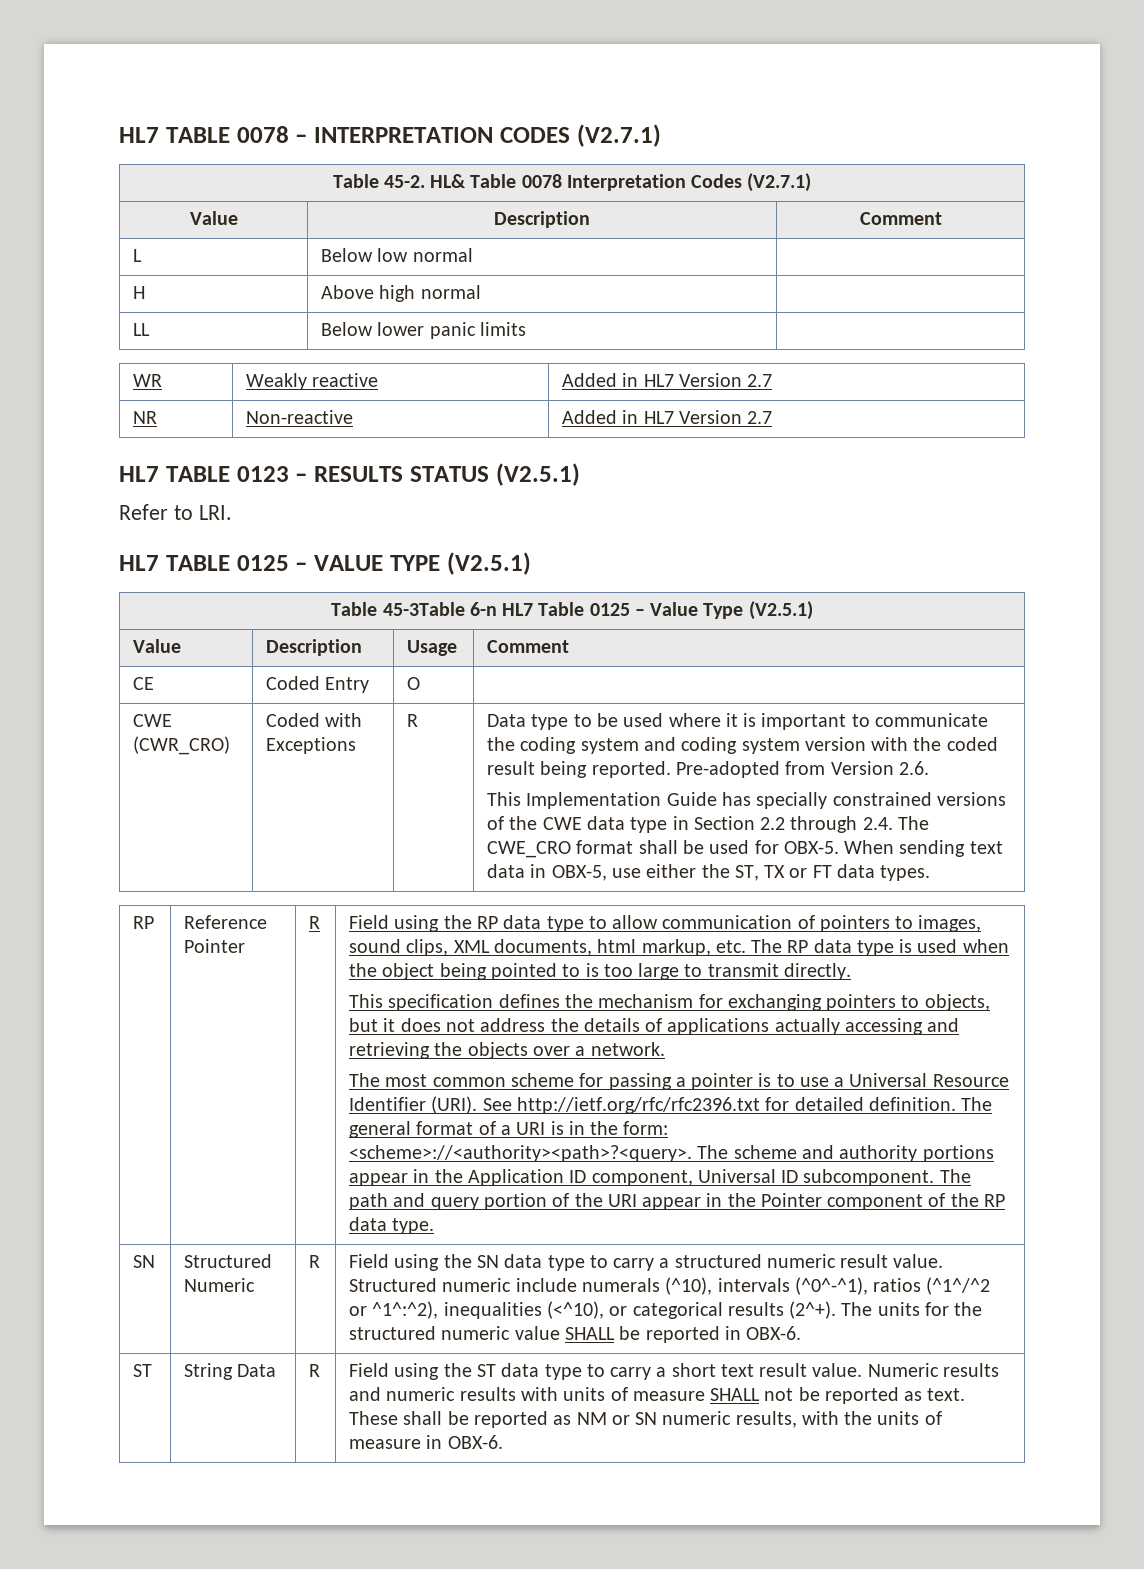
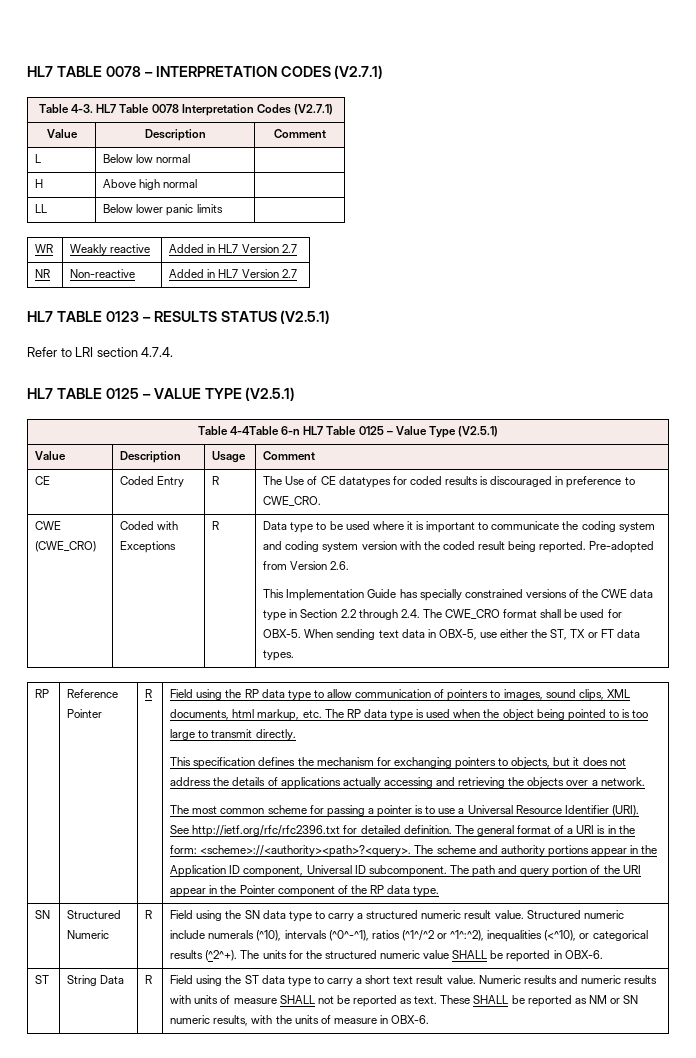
[383,174,467,188] 45-2. HL& -> [71,104,117,113] 4-3. HL7
[198,505,232,520] LRI. -> [75,347,174,357] LRI section 4.7.4.
[382,602,465,616] 45-3Table -> [230,426,280,435] 4-4Table
[407,677,421,690] [133,714,173,727] [133,736,231,755] O | // CWE (CWR_CRO) -> [212,476,220,485] [263,476,635,488] [263,496,322,506] [35,521,62,530] [35,541,97,552] R | The Use of CE datatypes for coded results is discouraged in preference to CWE_CRO. // CWE (CWE_CRO)
[789,1301,837,1319] (2^+). -> [205,950,238,961] (^2^+).
[403,1411,443,1425] shall -> [473,995,509,1004] SHALL

